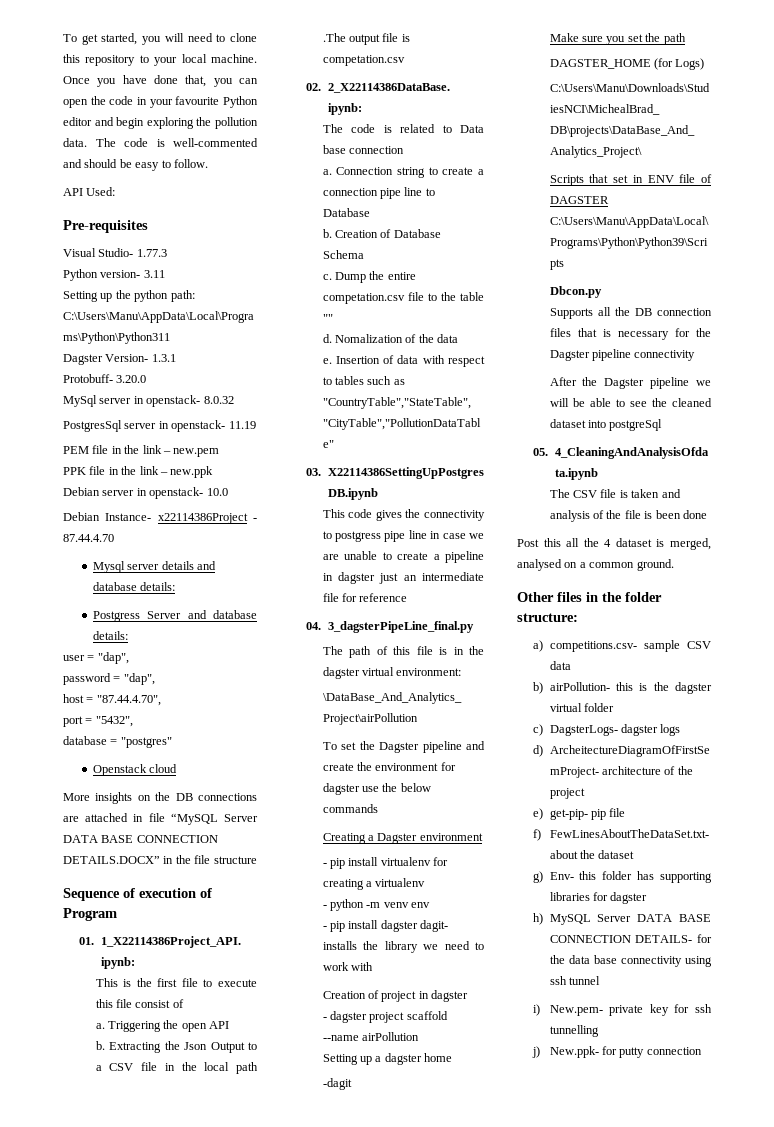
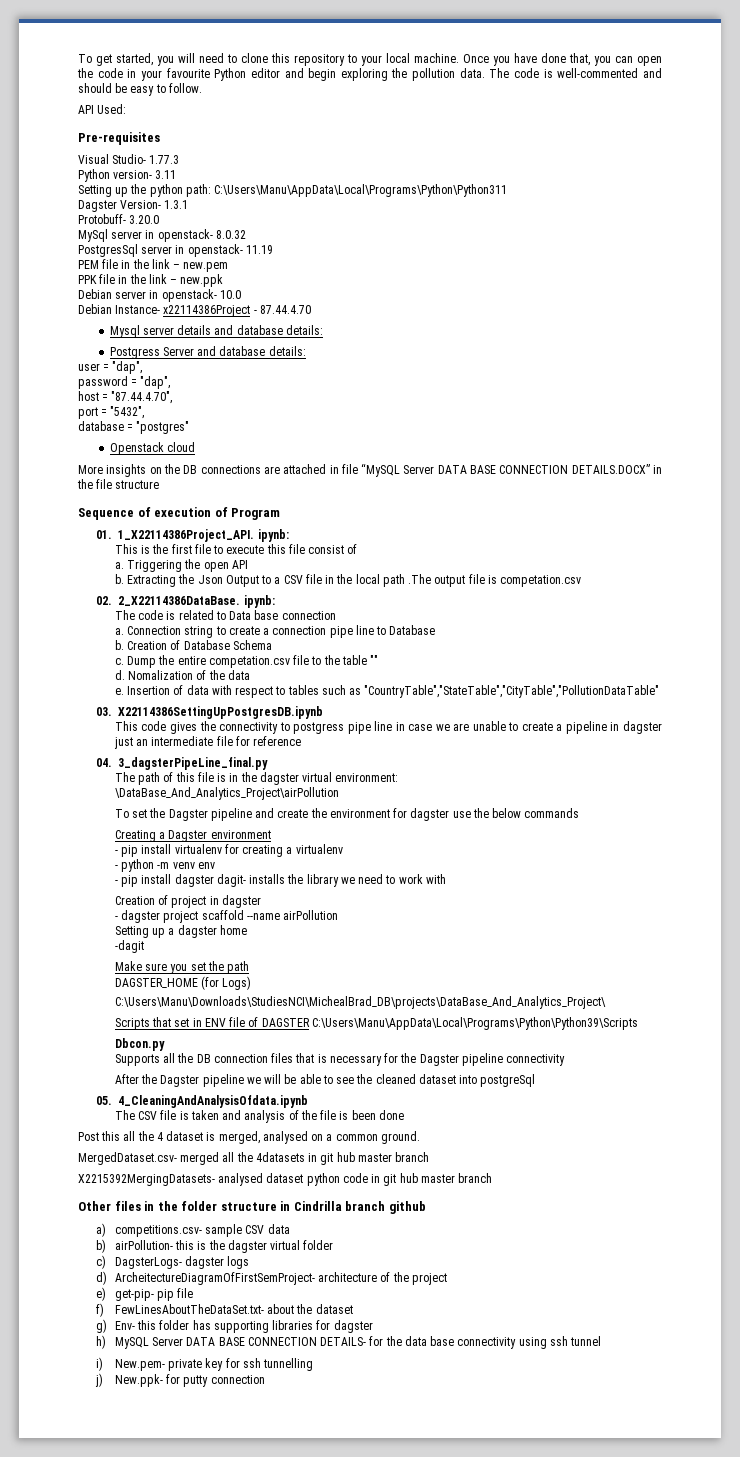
(674, 565) none -> [78,1152,430,1165] [78,1173,493,1186] // MergedDataset.csv- merged all the 4datasets in git hub master branch // X2215392MergingDatasets- analysed dataset python code in git hub master branch
[517,613,578,622] structure: -> [220,1201,426,1214] structure in Cindrilla branch github

